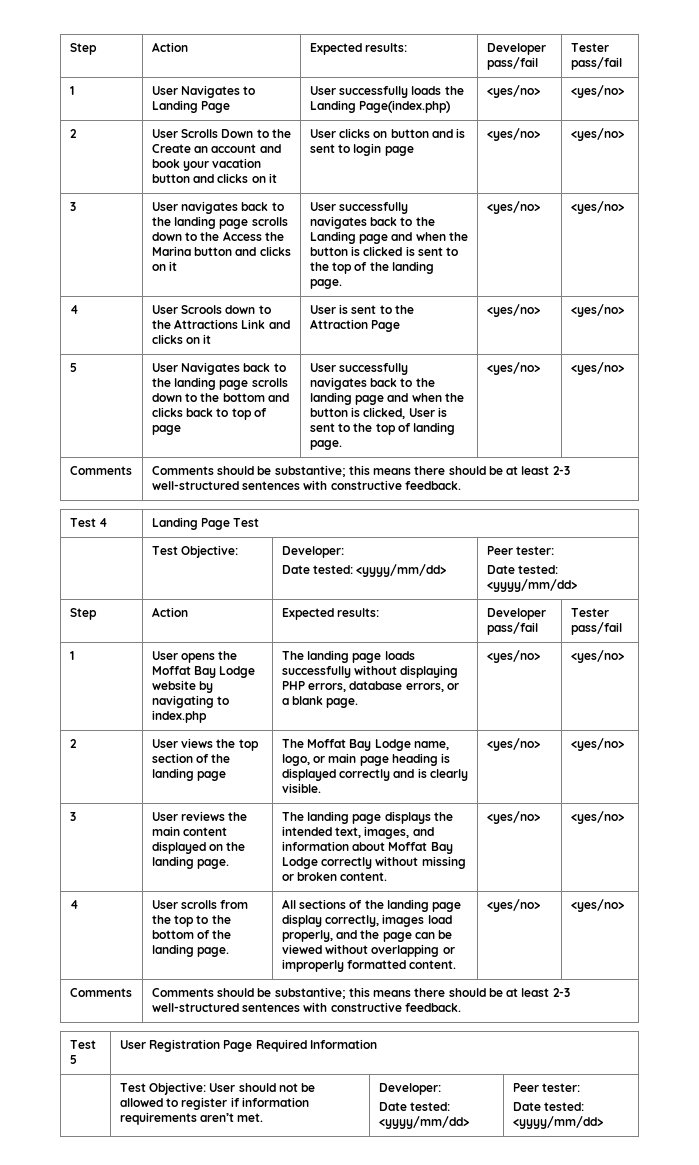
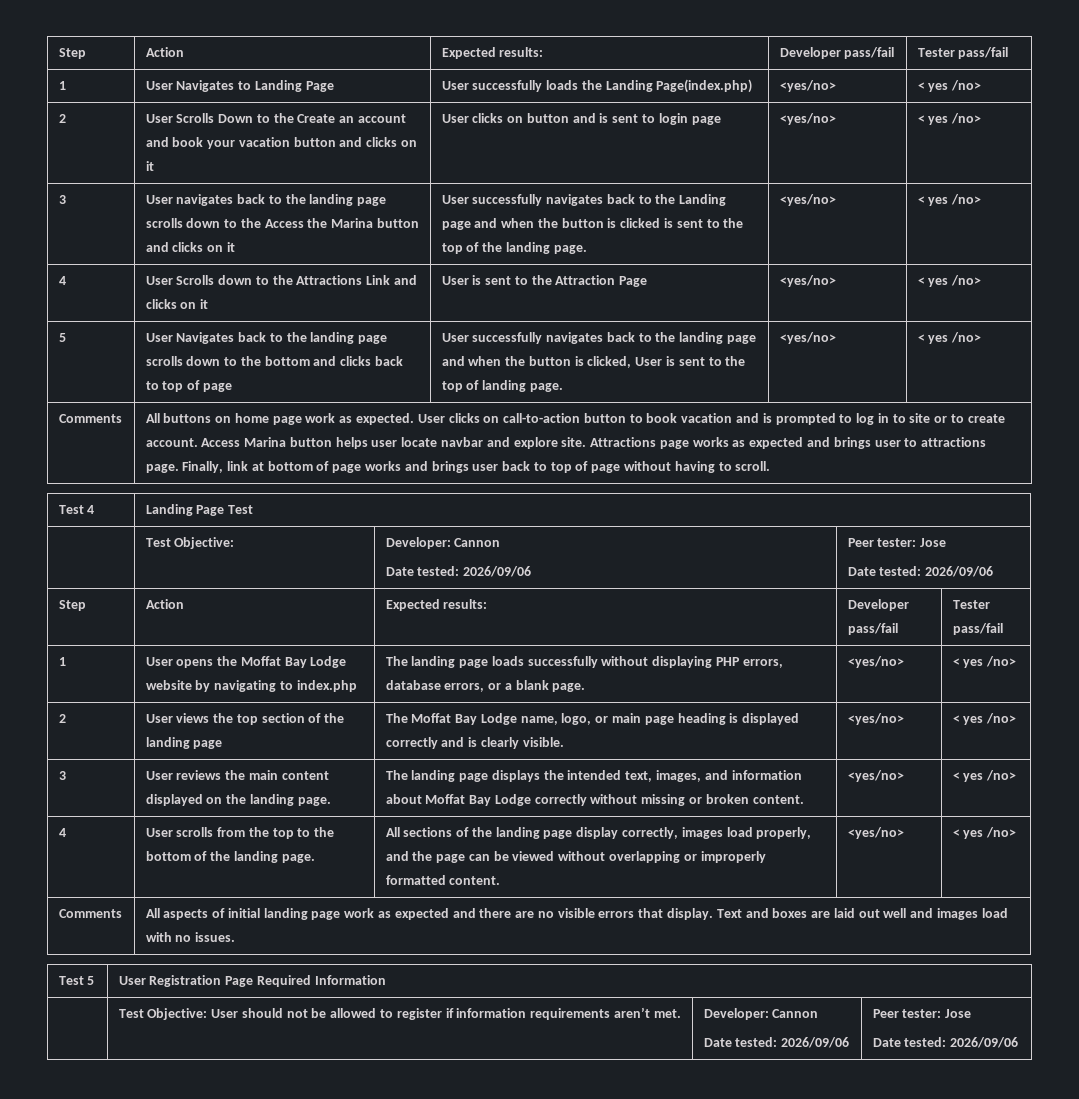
[570,85,624,98] <yes/no> -> [917,80,982,92] < yes /no>
[570,128,624,141] <yes/no> -> [917,113,982,125] < yes /no>
[570,201,624,214] [69,305,79,314] [151,305,223,314] <yes/no> // 4 | User Scrools -> [917,194,982,206] [58,276,66,285] [145,275,215,285] < yes /no> // 4 | User Scrolls
[570,304,624,317] <yes/no> -> [917,275,982,287] < yes /no>
[570,362,624,375] [69,466,132,475] [151,465,570,477] [151,480,461,490] <yes/no> // Comments | Comments should be substantive; this means there should be at least 2-3 well-structured sentences with constructive feedback. -> [917,332,982,344] [58,414,122,423] [145,413,1005,425] [145,437,987,449] [145,461,771,473] < yes /no> // Comments | All buttons on home page work as expected. User clicks on call-to-action button to book vacation and is prompted to log in to site or to create account. Access Marina button helps user locate navbar and explore site. Attractions page works as expected and brings user to attractions page. Finally, link at bottom of page works and brings user back to top of page without having to scroll.
[281,564,447,577] [486,546,555,555] [486,565,559,574] [486,579,577,592] // Date tested: <yyyy/mm/dd> | Peer tester: // Date tested: <yyyy/mm/dd> -> [454,538,501,547] [385,566,532,577] [847,538,947,547] [847,566,994,577] Cannon // Date tested: 2026/09/06 | Peer tester: Jose // Date tested: 2026/09/06
[570,650,624,663] <yes/no> -> [952,656,1017,668] < yes /no>
[570,738,624,751] <yes/no> -> [952,713,1017,725] < yes /no>
[570,811,624,824] <yes/no> -> [952,770,1017,782] < yes /no>
[570,899,624,912] [69,988,132,997] [151,987,570,999] [151,1002,461,1012] <yes/no> // Comments | Comments should be substantive; this means there should be at least 2-3 well-structured sentences with constructive feedback. -> [952,827,1017,839] [58,909,122,918] [145,908,1008,920] [145,932,236,942] < yes /no> // Comments | All aspects of initial landing page work as expected and there are no visible errors that display. Text and boxes are laid out well and images load with no issues.
[378,1102,451,1111] [378,1116,469,1129] [512,1083,581,1092] [512,1102,585,1111] [512,1116,603,1129] // Date tested: <yyyy/mm/dd> | Peer tester: // Date tested: <yyyy/mm/dd> -> [772,1009,819,1018] [703,1037,850,1048] [872,1009,972,1018] [872,1037,1019,1048] Cannon // Date tested: 2026/09/06 | Peer tester: Jose // Date tested: 2026/09/06

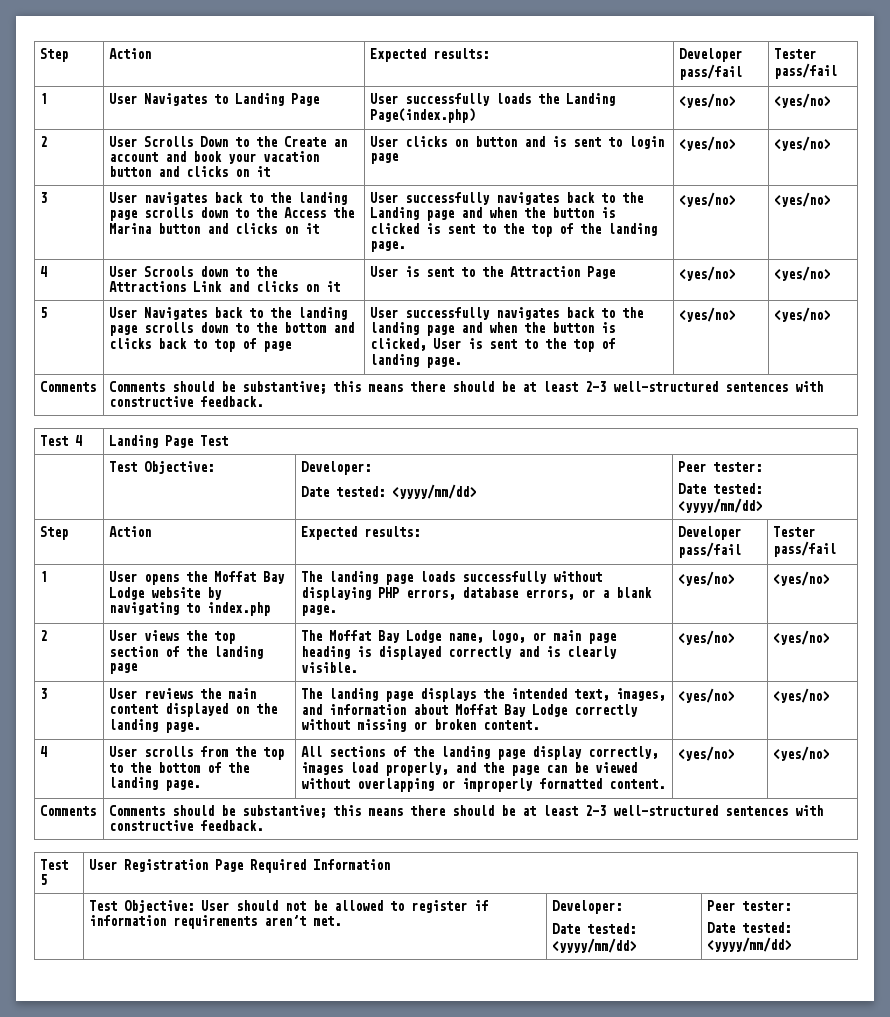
[917,80,982,92] < yes /no> -> [774,93,831,108] <yes/no>
[917,113,982,125] < yes /no> -> [774,136,831,151] <yes/no>
[917,194,982,206] [58,276,66,285] [145,275,215,285] < yes /no> // 4 | User Scrolls -> [774,192,831,207] [40,266,48,277] [109,266,194,277] <yes/no> // 4 | User Scrools
[917,275,982,287] < yes /no> -> [774,266,831,281] <yes/no>
[917,332,982,344] [58,414,122,423] [145,413,1005,425] [145,437,987,449] [145,461,771,473] < yes /no> // Comments | All buttons on home page work as expected. User clicks on call-to-action button to book vacation and is prompted to log in to site or to create account. Access Marina button helps user locate navbar and explore site. Attractions page works as expected and brings user to attractions page. Finally, link at bottom of page works and brings user back to top of page without having to scroll. -> [774,307,831,322] [40,381,97,392] [109,381,824,394] [109,396,264,407] <yes/no> // Comments | Comments should be substantive; this means there should be at least 2-3 well-structured sentences with constructive feedback.
[454,538,501,547] [385,566,532,577] [847,538,947,547] [847,566,994,577] Cannon // Date tested: 2026/09/06 | Peer tester: Jose // Date tested: 2026/09/06 -> [301,484,477,499] [678,461,763,472] [678,483,763,494] [678,498,763,513] // Date tested: <yyyy/mm/dd> | Peer tester: // Date tested: <yyyy/mm/dd>
[952,656,1017,668] < yes /no> -> [773,571,830,586] <yes/no>
[952,713,1017,725] < yes /no> -> [773,630,830,645] <yes/no>
[952,770,1017,782] < yes /no> -> [773,688,830,703] <yes/no>
[952,827,1017,839] [58,909,122,918] [145,908,1008,920] [145,932,236,942] < yes /no> // Comments | All aspects of initial landing page work as expected and there are no visible errors that display. Text and boxes are laid out well and images load with no issues. -> [773,746,830,761] [40,805,97,816] [109,805,824,818] [109,820,264,831] <yes/no> // Comments | Comments should be substantive; this means there should be at least 2-3 well-structured sentences with constructive feedback.
[772,1009,819,1018] [703,1037,850,1048] [872,1009,972,1018] [872,1037,1019,1048] Cannon // Date tested: 2026/09/06 | Peer tester: Jose // Date tested: 2026/09/06 -> [552,923,637,934] [552,938,637,953] [707,900,792,911] [707,922,792,933] [707,937,792,952] // Date tested: <yyyy/mm/dd> | Peer tester: // Date tested: <yyyy/mm/dd>

